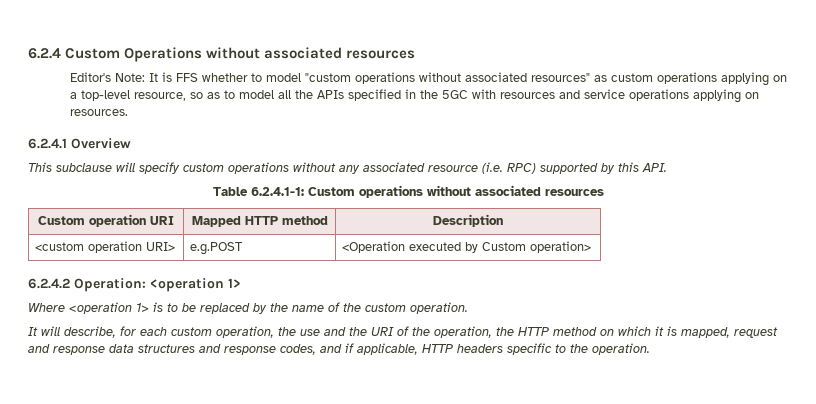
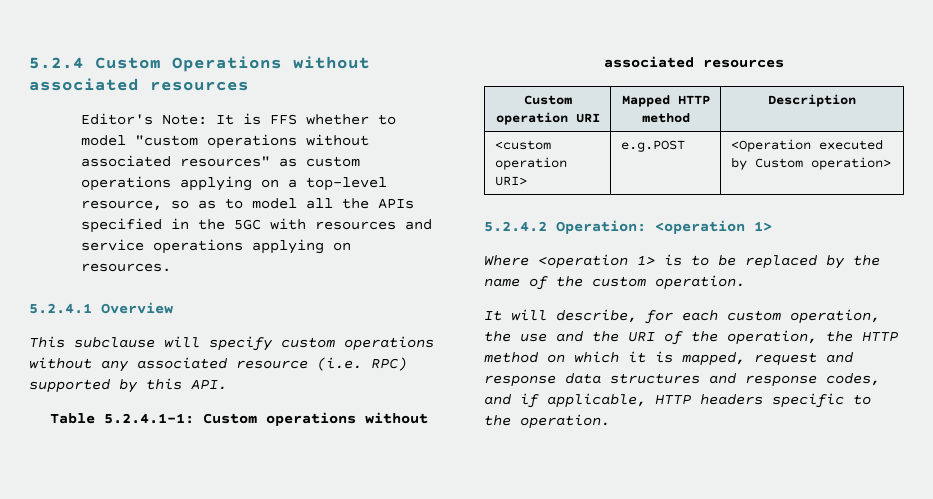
[28,48,61,59] 6.2.4 -> [29,57,84,69] 5.2.4
[28,138,67,149] 6.2.4.1 -> [29,303,92,314] 5.2.4.1
[250,187,304,196] 6.2.4.1-1: -> [104,413,194,424] 5.2.4.1-1:
[28,278,70,289] 6.2.4.2 -> [484,221,547,232] 5.2.4.2

